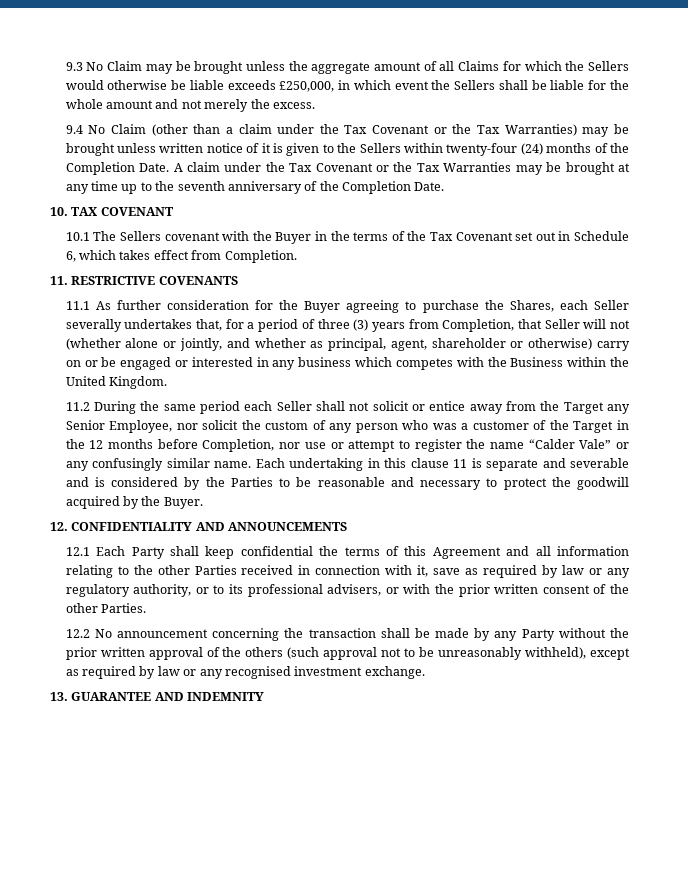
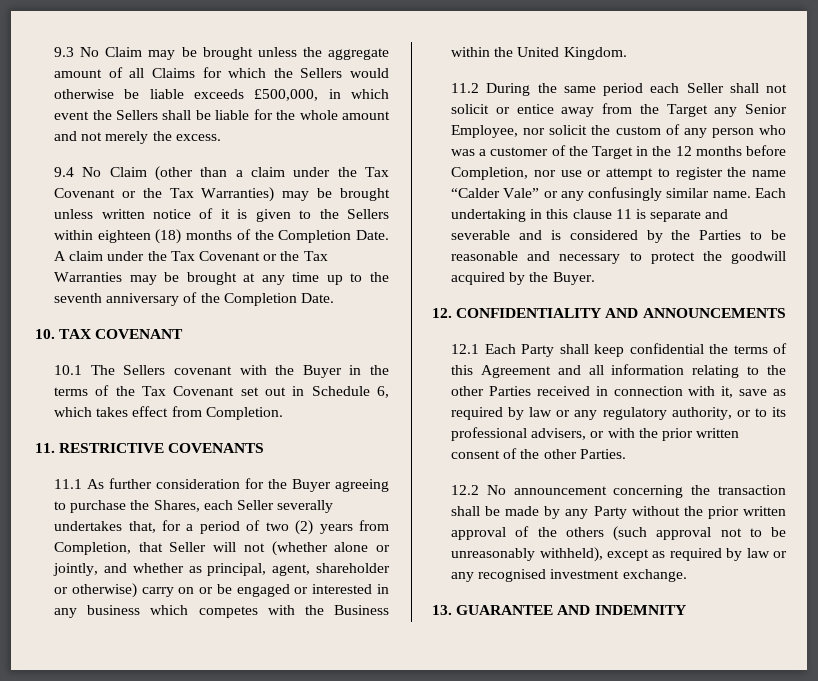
[279,81,335,92] £250,000, -> [254,89,319,101] £500,000,
[446,143,543,156] twenty-four (24) -> [97,229,182,244] eighteen (18)
[317,319,369,331] three (3) -> [265,520,314,535] two (2)

